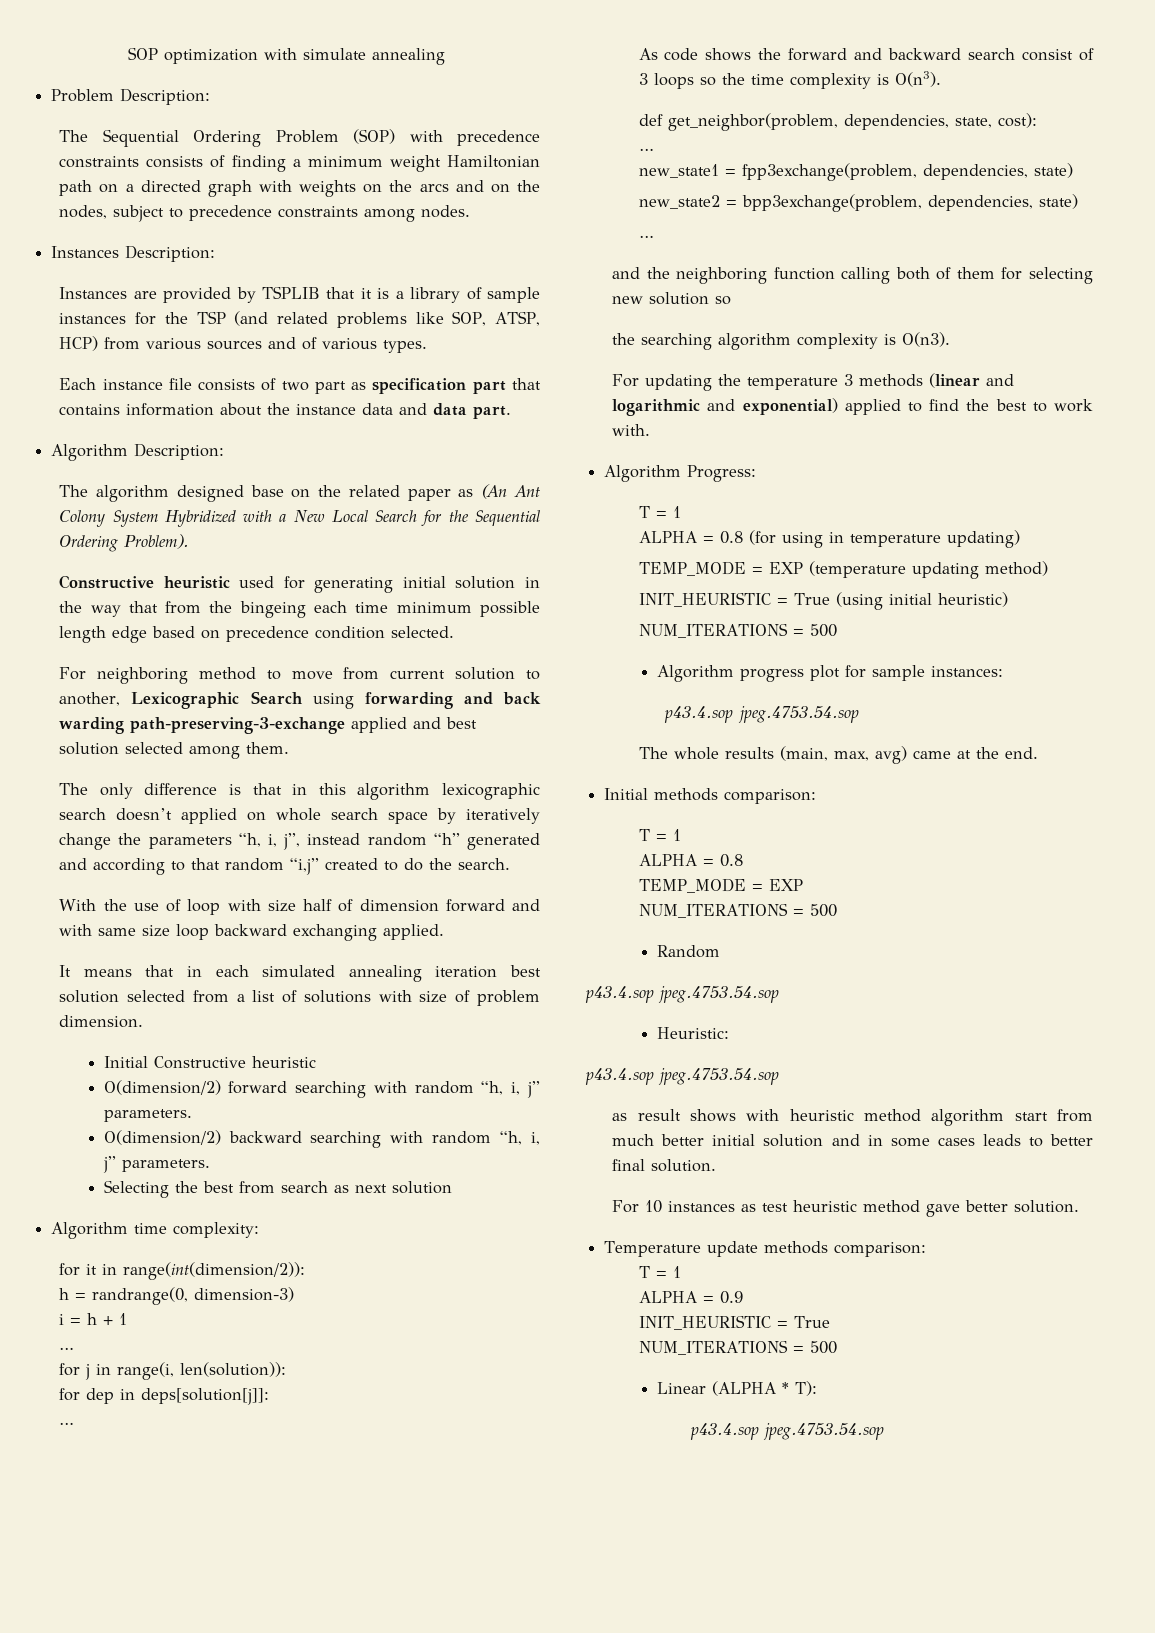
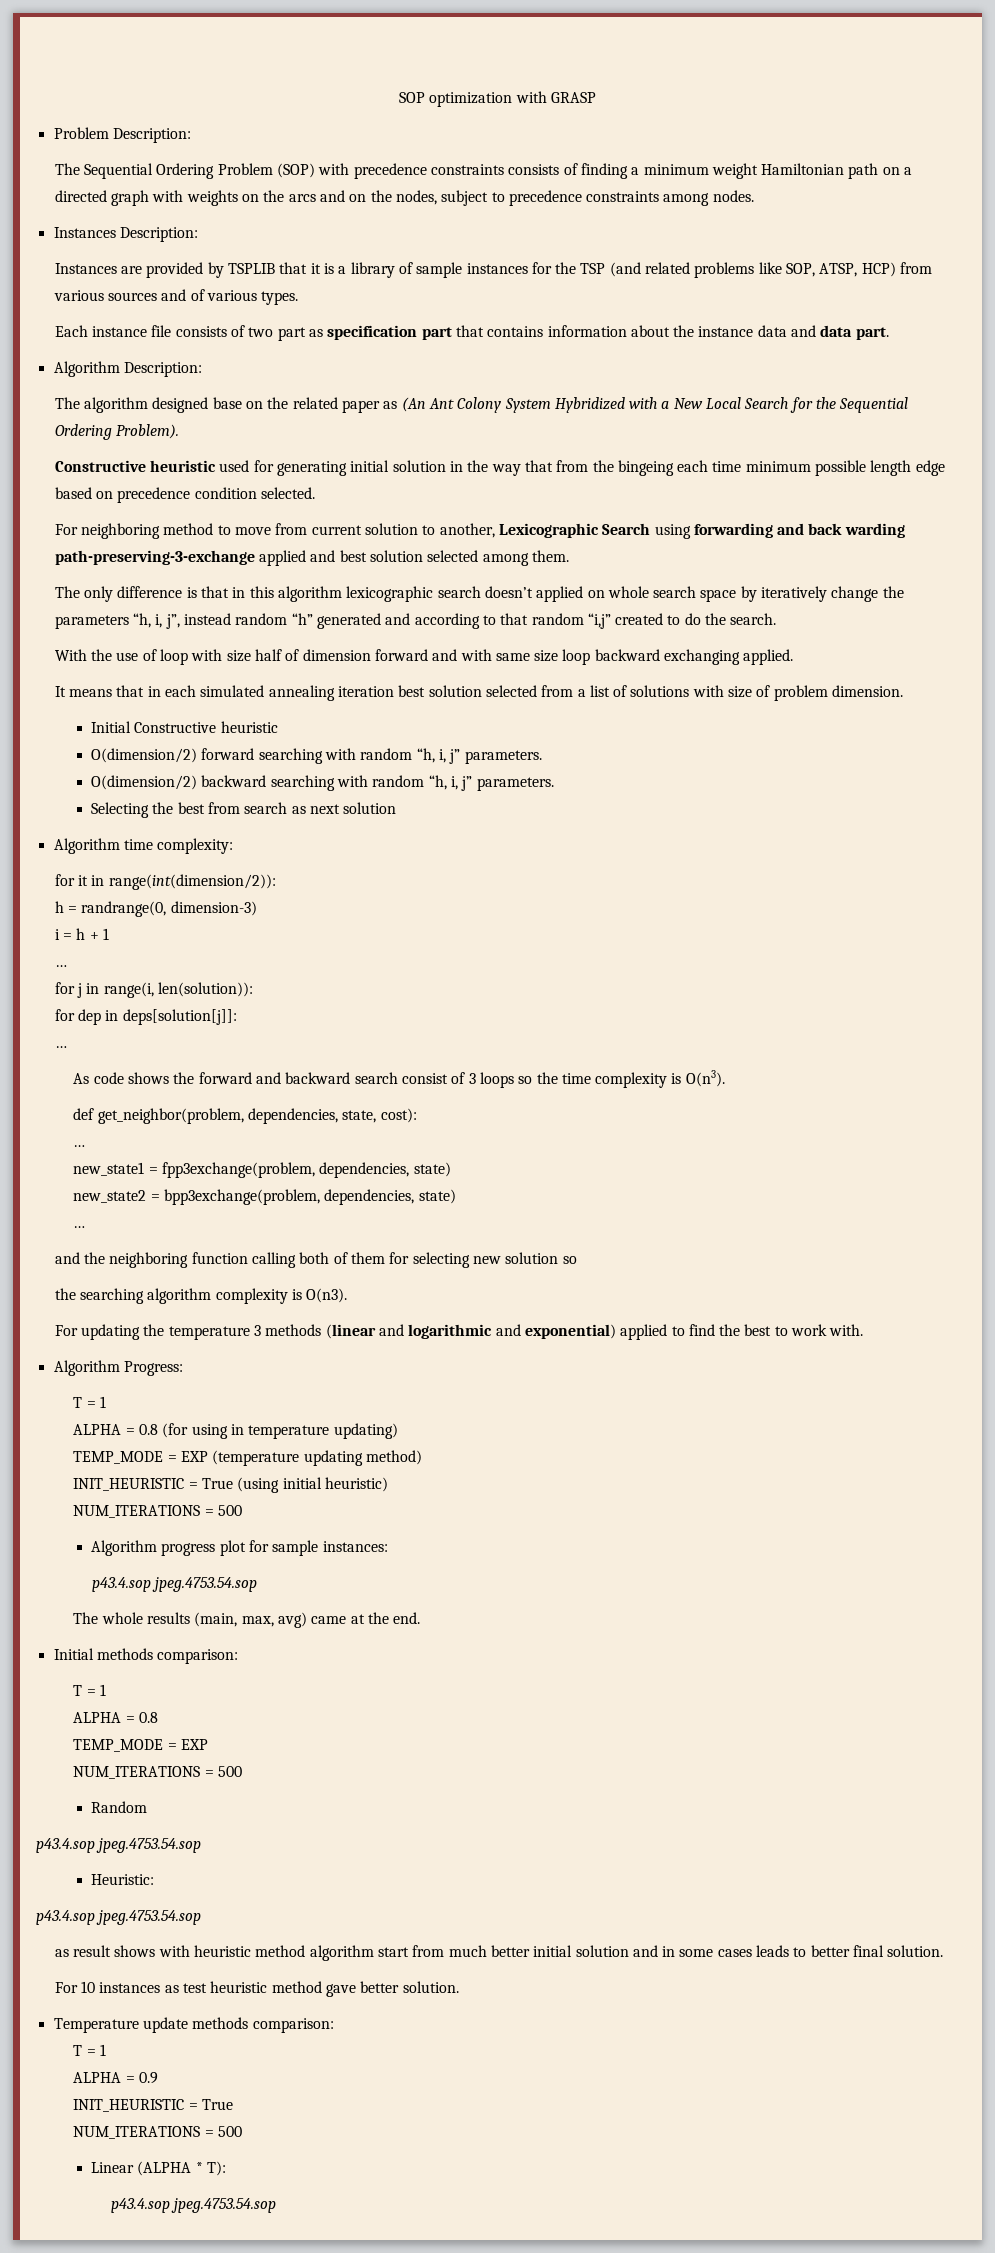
[303,48,445,65] simulate annealing -> [550,92,596,103] GRASP

